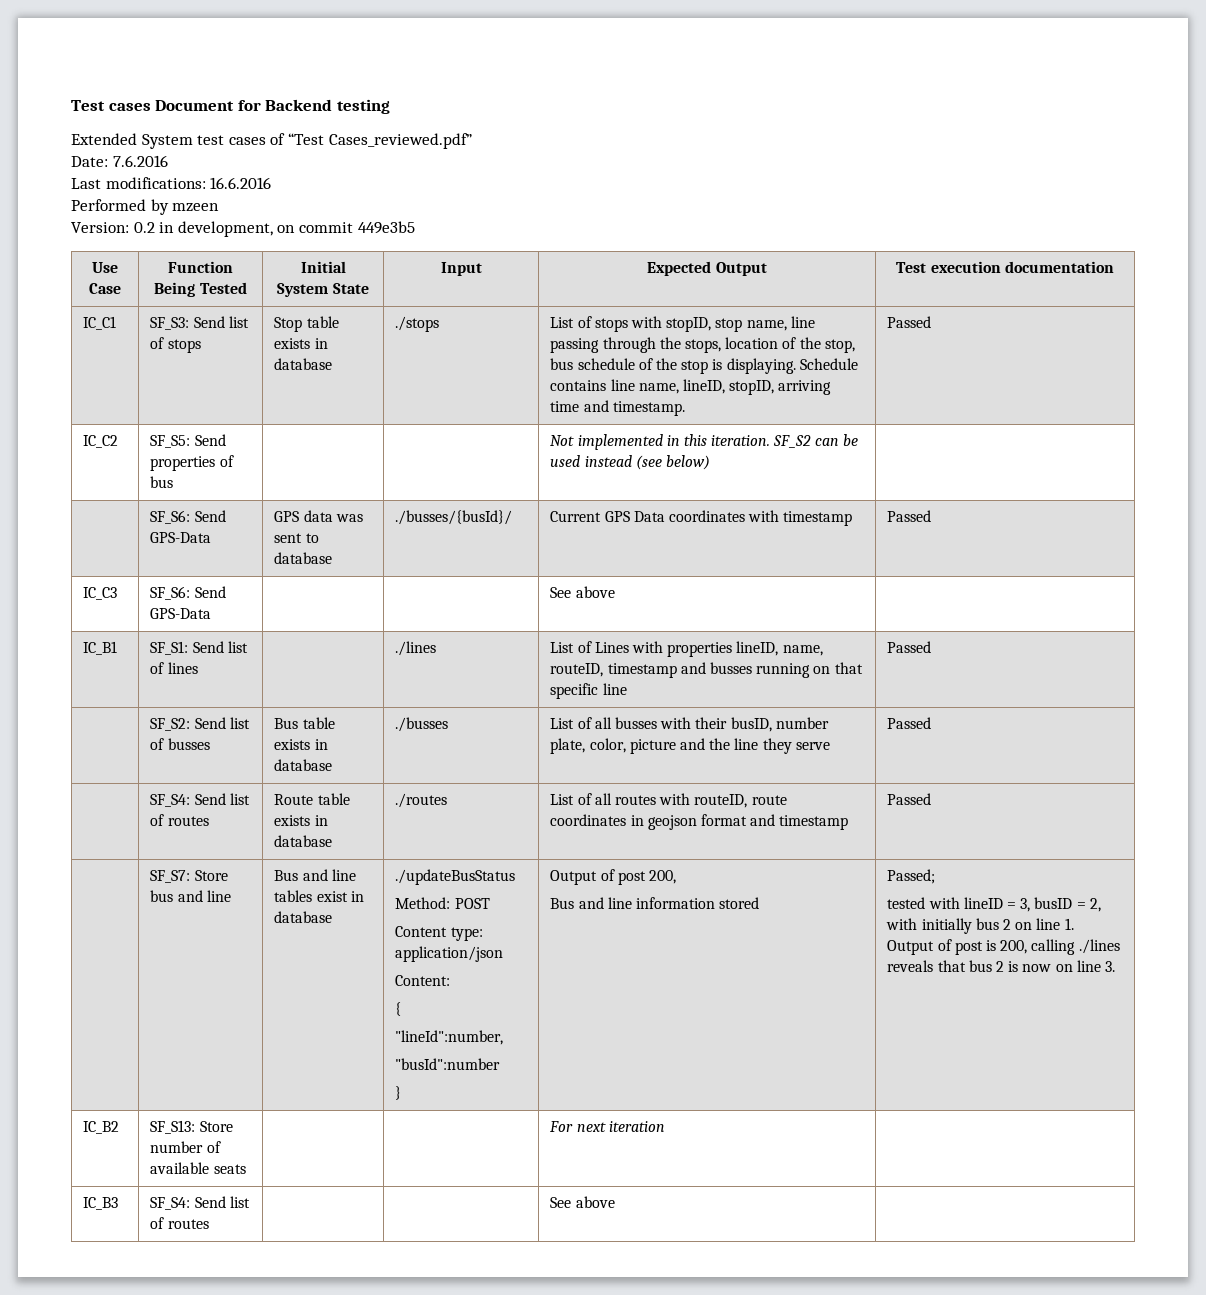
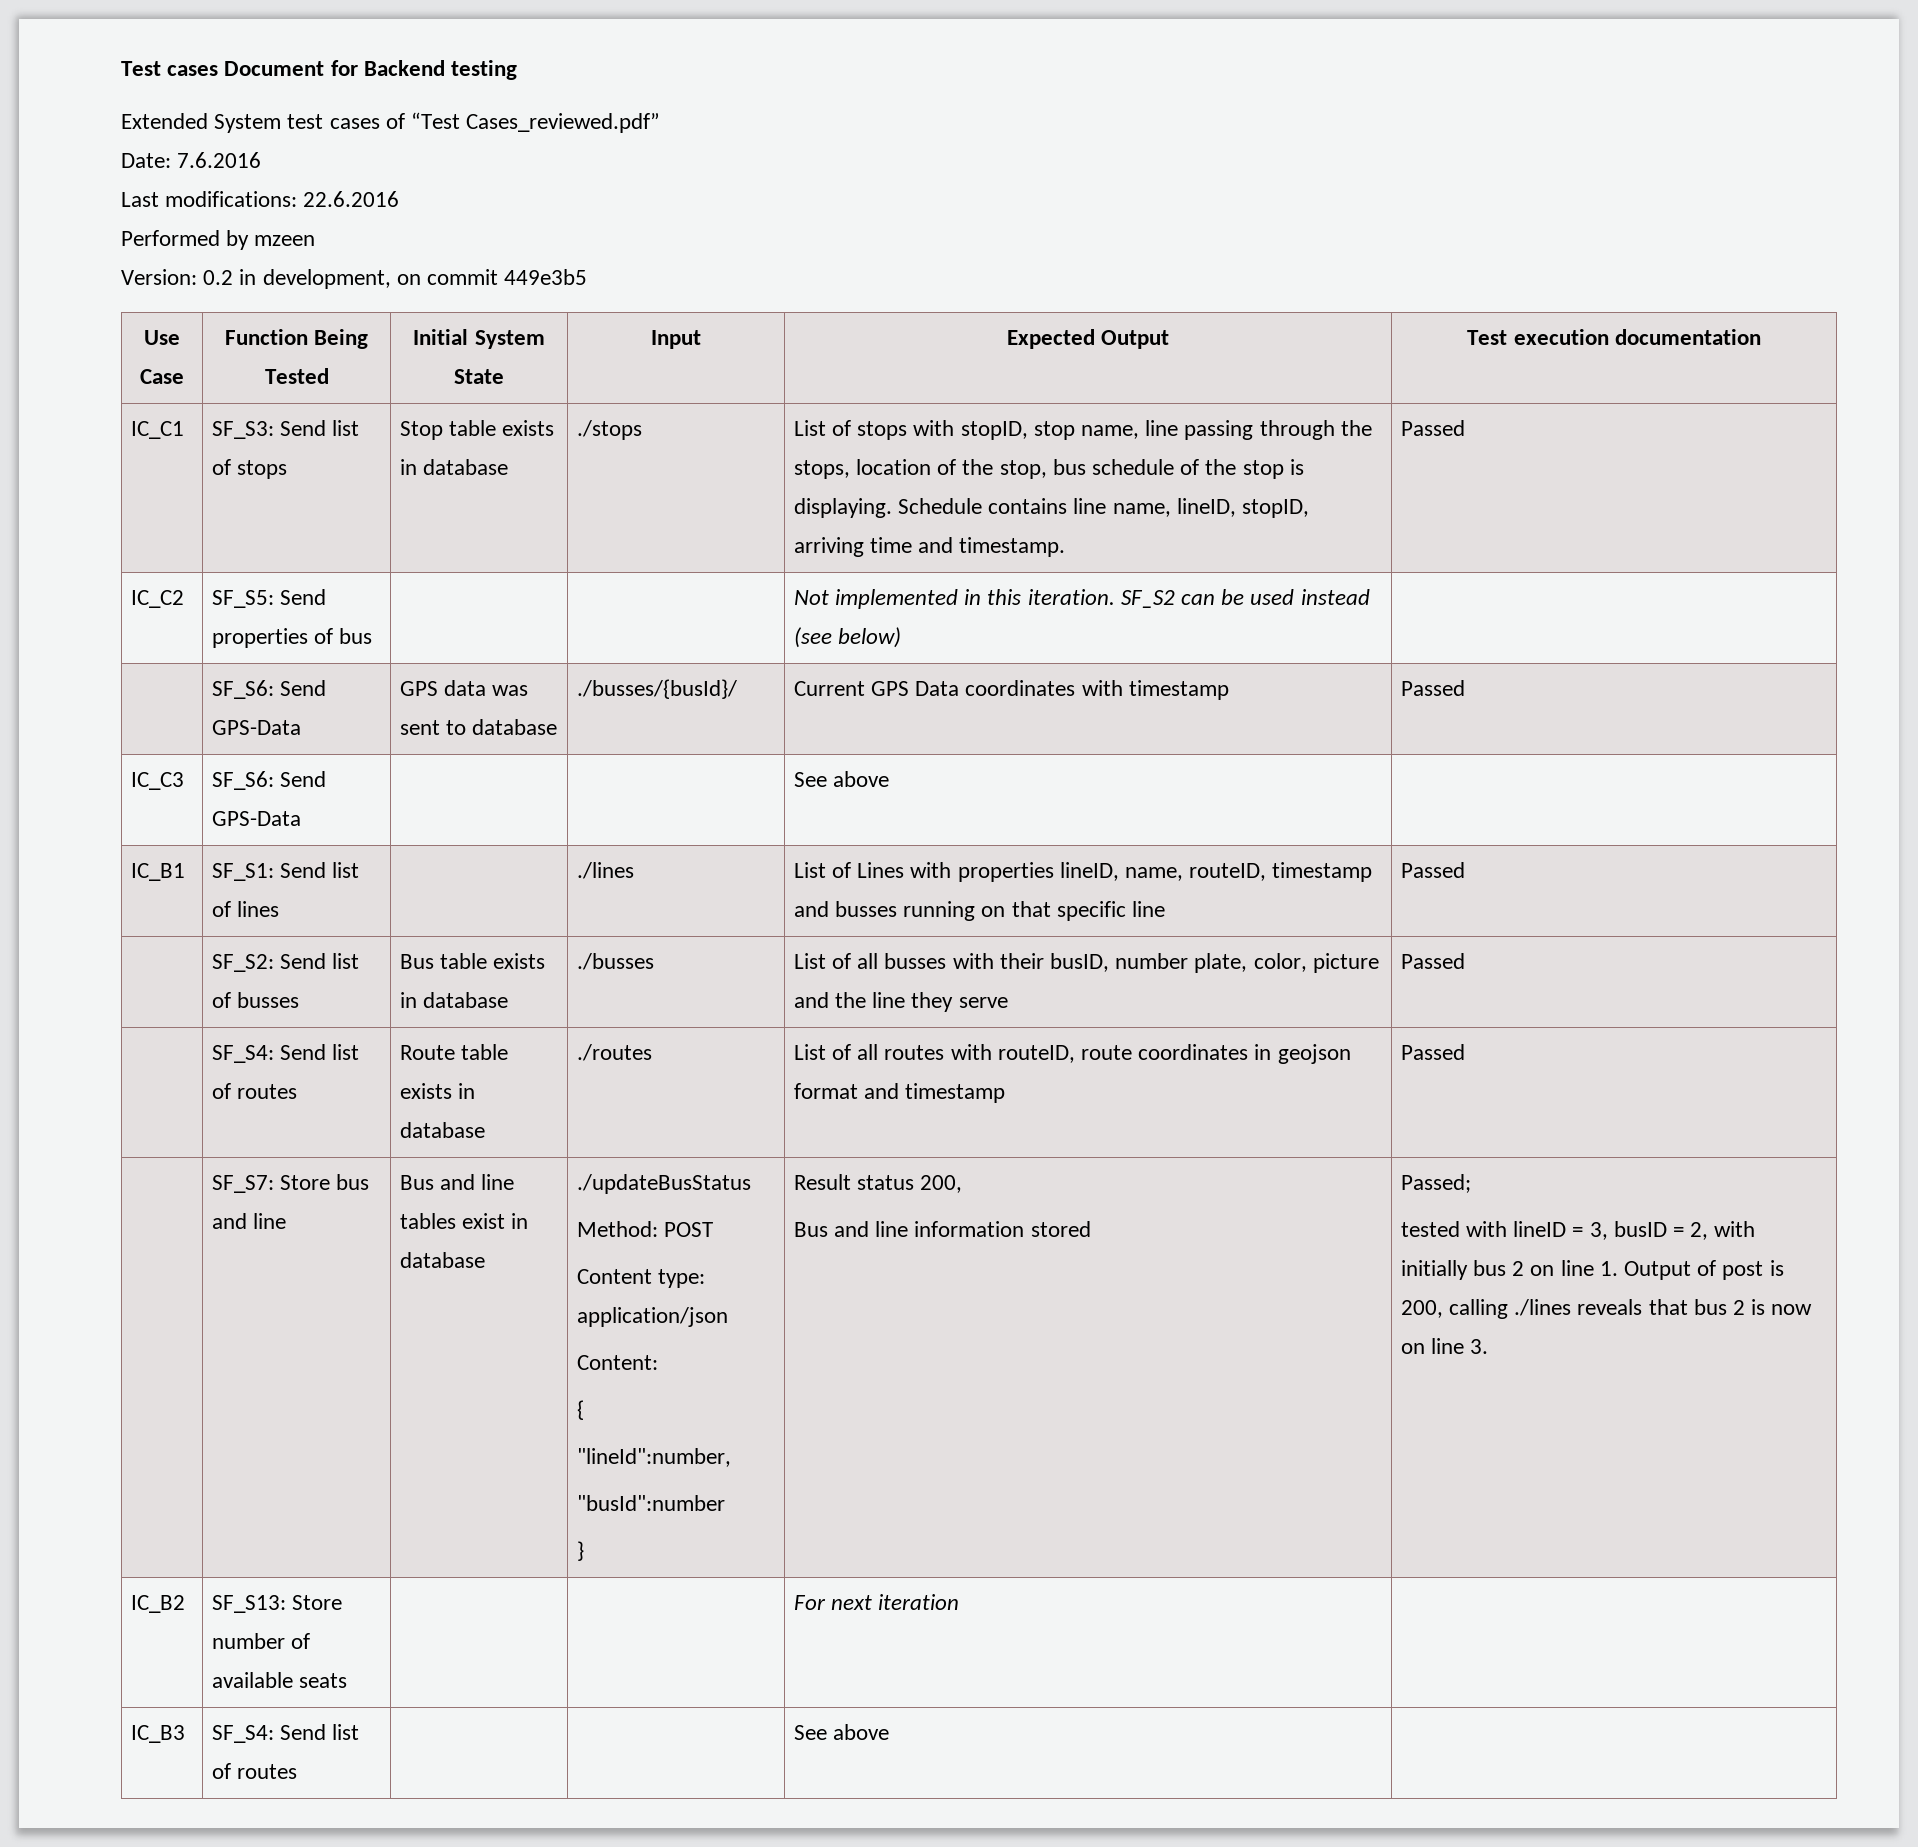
[210,177,272,189] 16.6.2016 -> [303,191,400,207] 22.6.2016
[550,869,646,885] Output of post -> [793,1174,914,1190] Result status

